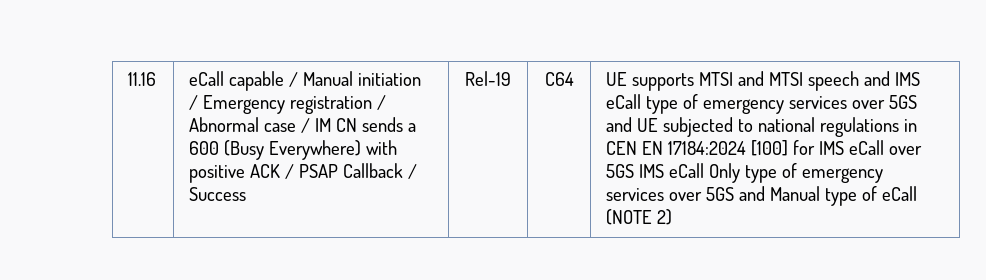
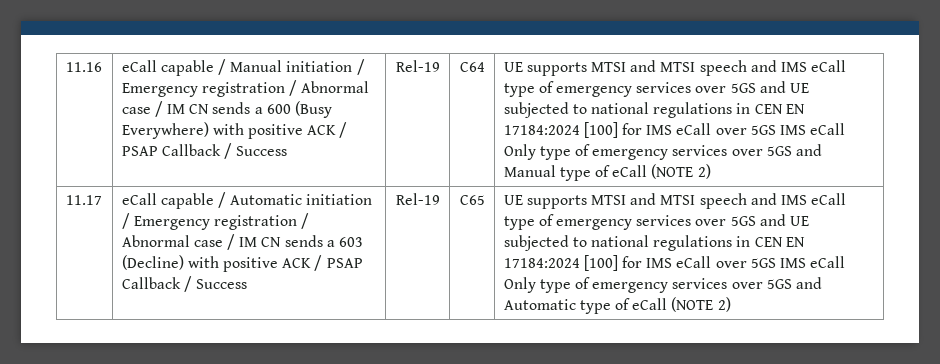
(673, 217) none -> [65,195,102,205] [121,192,373,209] [121,213,310,230] [121,234,363,250] [121,255,363,272] [121,276,247,292] [395,193,440,205] [459,195,485,205] [503,193,847,209] [503,214,809,230] [503,235,805,251] [503,255,846,271] [503,277,822,293] [503,297,731,314] // 11.17 | eCall capable / Automatic initiation / Emergency registration / Abnormal case / IM CN sends a 603 (Decline) with positive ACK / PSAP Callback / Success | Rel-19 | C65 | UE supports MTSI and MTSI speech and IMS eCall type of emergency services over 5GS and UE subjected to national regulations in CEN EN 17184:2024 [100] for IMS eCall over 5GS IMS eCall Only type of emergency services over 5GS and Automatic type of eCall (NOTE 2)

